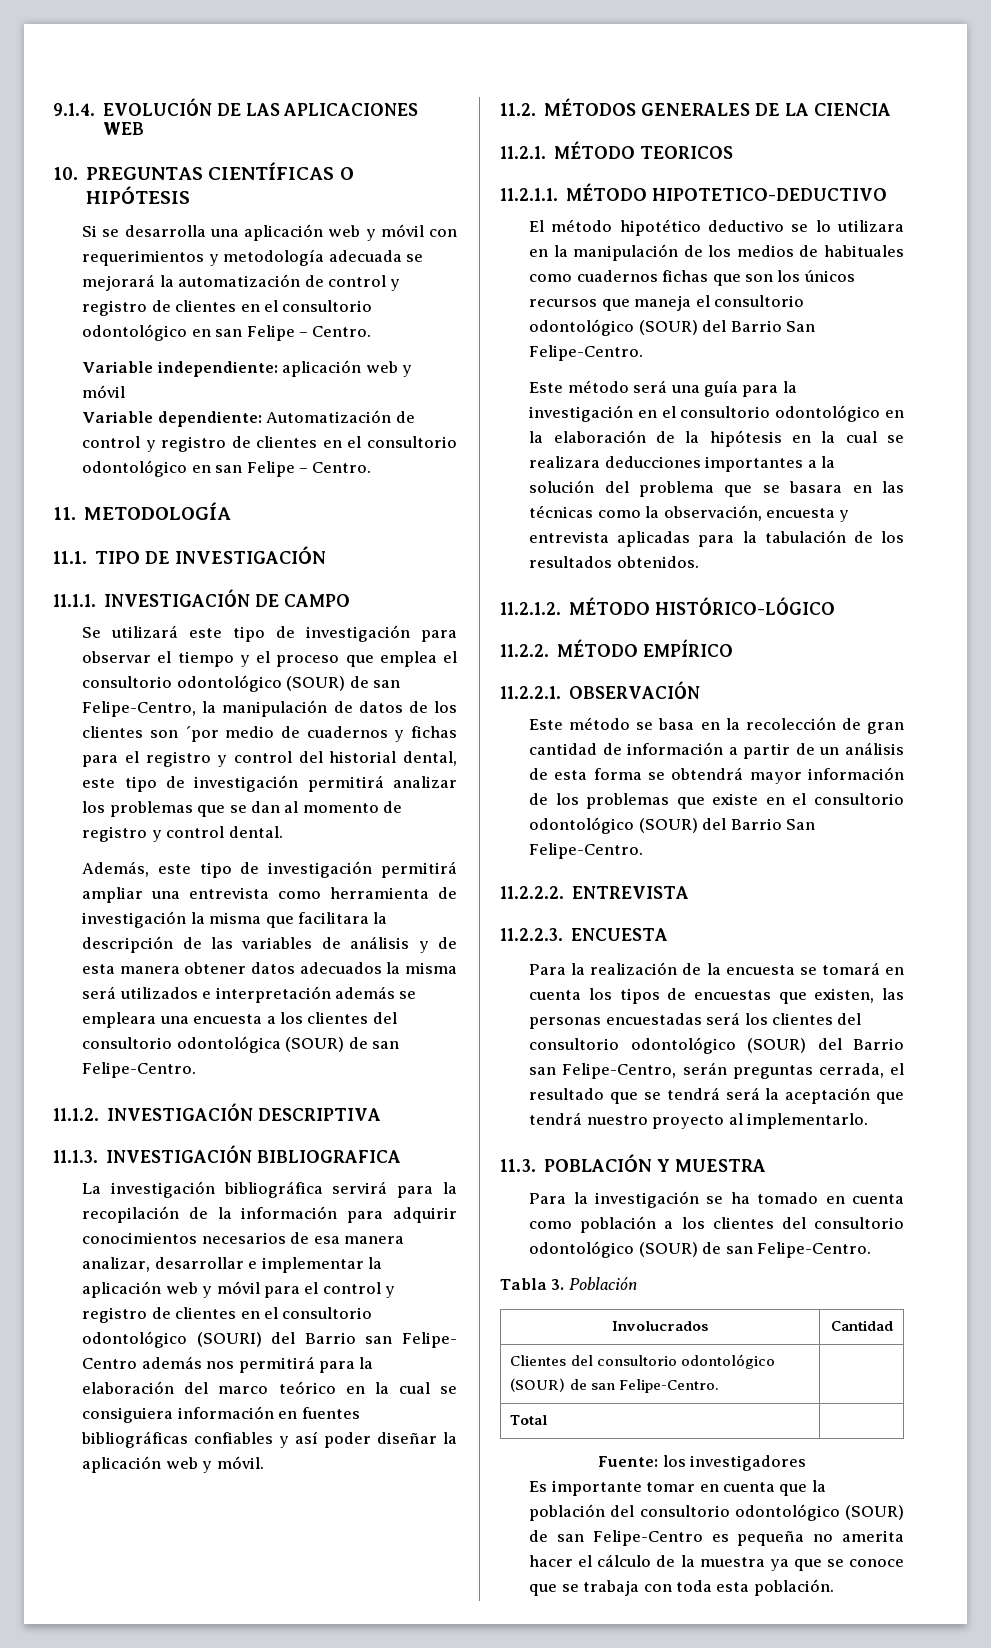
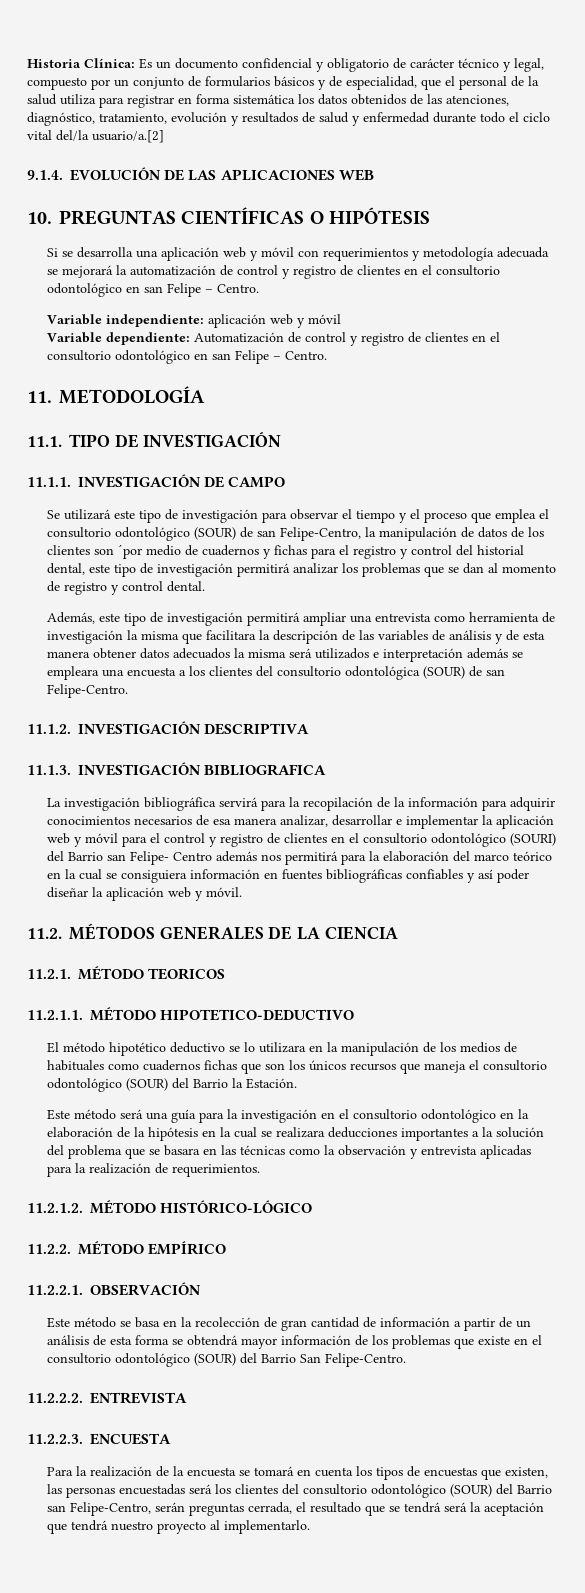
(53, 109) none -> [27,58,544,72] [27,76,539,90] [27,94,509,108] [27,112,550,126] [27,130,164,143] Historia Clínica: Es un documento confidencial y obligatorio de carácter técnico y legal, compuesto por un conjunto de formularios básicos y de especialidad, que el personal de la salud utiliza para registrar en forma sistemática los datos obtenidos de las atenciones, diagnóstico, tratamiento, evolución y resultados de salud y enfermedad durante todo el ciclo vital del/la usuario/a.[2] //
[786,321,816,332] [529,345,644,361] San Felipe-Centro. -> [232,1078,298,1089] la Estación.
[663,505,836,521] observación, encuesta -> [338,1145,407,1156] observación
[764,530,904,543] [529,556,699,568] tabulación de los resultados obtenidos. -> [89,1163,261,1177] realización de requerimientos.
[500,1154,767,1172] [529,1191,904,1208] [529,1216,904,1233] [529,1241,872,1258] [500,1277,637,1290] [612,1321,708,1331] [830,1320,893,1331] [510,1354,775,1369] [510,1378,719,1393] [510,1415,548,1425] [598,1455,806,1471] [529,1480,826,1496] [529,1504,904,1521] [529,1530,904,1546] [529,1554,904,1571] [529,1579,834,1596] // 11.3. POBLACIÓN Y MUESTRA // Para la investigación se ha tomado en cuenta como población a los clientes del consultorio odontológico (SOUR) de san Felipe-Centro. // Tabla 3. Población // Involucrados | Cantidad // Clientes del consultorio odontológico (SOUR) de san Felipe-Centro. | // Total | // Fuente: los investigadores // Es importante tomar en cuenta que la población del consultorio odontológico (SOUR) de san Felipe-Centro es pequeña no amerita hacer el cálculo de la muestra ya que se conoce que se trabaja con toda esta población. -> (311, 1527) none

